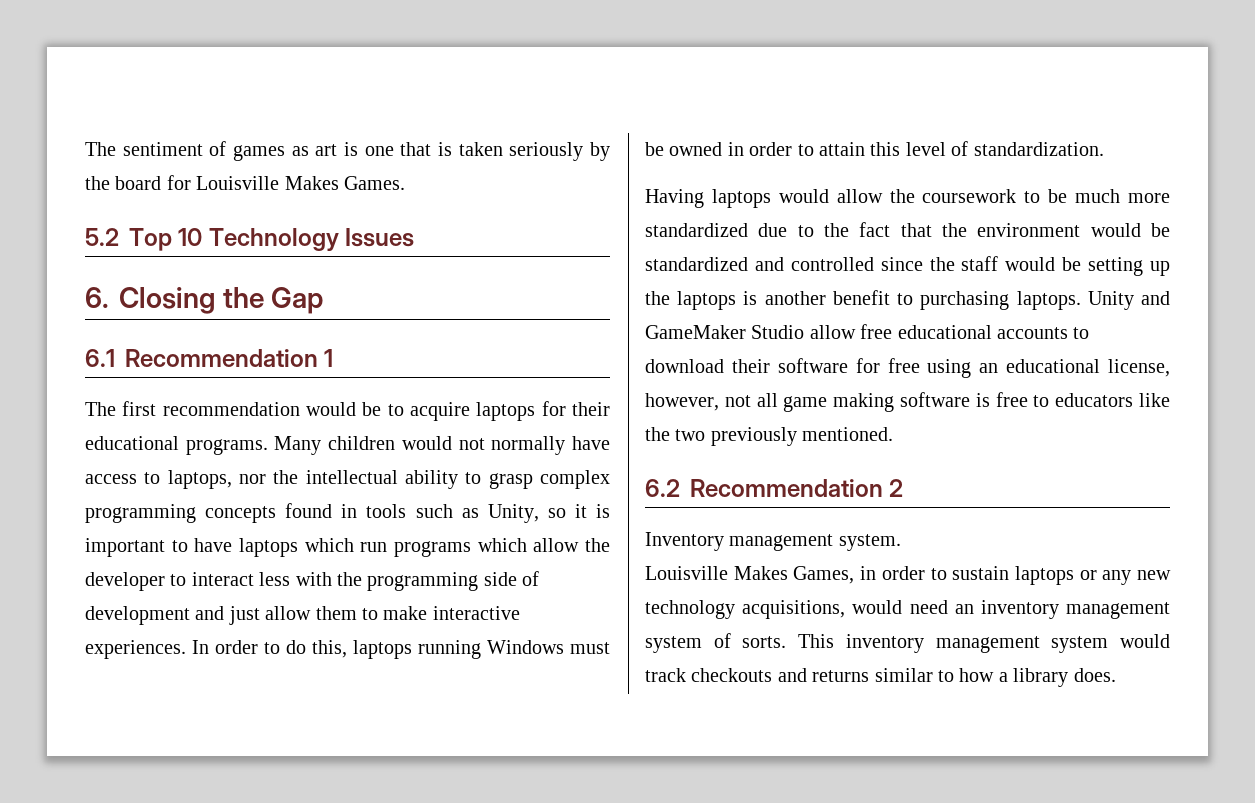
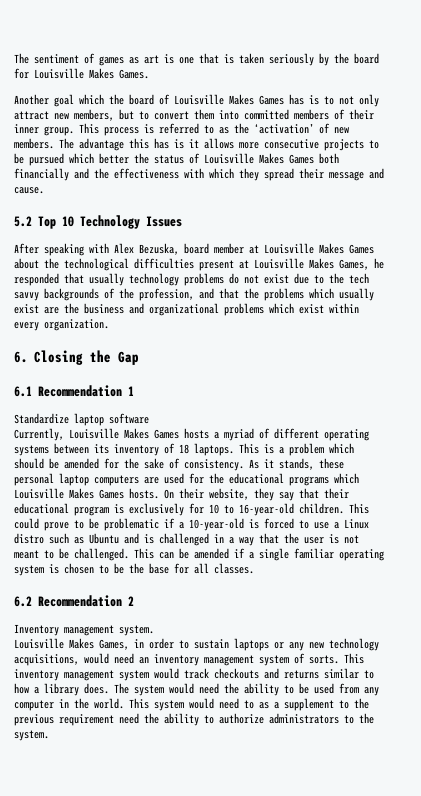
(405, 183) none -> [14,94,379,107] [14,109,374,121] [14,123,349,136] [14,138,379,151] [14,153,339,166] [14,168,384,181] [14,187,44,194] // Another goal which the board of Louisville Makes Games has is to not only attract new members, but to convert them into committed members of their inner group. This process is referred to as the ‘activation’ of new members. The advantage this has is it allows more consecutive projects to be pursued which better the status of Louisville Makes Games both financially and the effectiveness with which they spread their message and cause.
(415, 237) none -> [14,243,374,256] [14,258,384,271] [14,273,369,286] [14,288,374,301] [14,303,359,316] [14,319,109,331] // After speaking with Alex Bezuska, board member at Louisville Makes Games about the technological difficulties present at Louisville Makes Games, he responded that usually technology problems do not exist due to the tech savvy backgrounds of the profession, and that the problems which usually exist are the business and organizational problems which exist within every organization.
[85,401,610,421] [85,436,610,455] [85,470,610,489] [85,503,611,523] [85,538,610,557] [85,571,540,591] [85,606,520,625] [85,640,610,659] [645,141,1104,156] [645,189,1170,208] [645,222,1170,237] [645,256,1170,276] [645,290,1170,310] [645,324,1090,339] [645,358,1170,378] [645,392,1170,412] [645,427,894,446] The first recommendation would be to acquire laptops for their educational programs. Many children would not normally have access to laptops, nor the intellectual ability to grasp complex programming concepts found in tools such as Unity, so it is important to have laptops which run programs which allow the developer to interact less with the programming side of development and just allow them to make interactive experiences. In order to do this, laptops running Windows must be owned in order to attain this level of standardization. // Having laptops would allow the coursework to be much more standardized due to the fact that the environment would be standardized and controlled since the staff would be setting up the laptops is another benefit to purchasing laptops. Unity and GameMaker Studio allow free educational accounts to download their software for free using an educational license, however, not all game making software is free to educators like the two previously mentioned. -> [14,413,149,426] [14,428,369,441] [14,443,354,456] [14,458,344,471] [14,473,359,486] [14,488,349,501] [14,503,369,516] [14,518,369,531] [14,533,359,546] [14,548,384,561] [14,563,254,576] Standardize laptop software // Currently, Louisville Makes Games hosts a myriad of different operating systems between its inventory of 18 laptops. This is a problem which should be amended for the sake of consistency. As it stands, these personal laptop computers are used for the educational programs which Louisville Makes Games hosts. On their website, they say that their educational program is exclusively for 10 to 16-year-old children. This could prove to be problematic if a 10-year-old is forced to use a Linux distro such as Ubuntu and is challenged in a way that the user is not meant to be challenged. This can be amended if a single familiar operating system is chosen to be the base for all classes.
(1116, 675) none -> [114,683,379,696] [14,698,369,711] [14,713,374,726] [14,730,49,741] The system would need the ability to be used from any computer in the world. This system would need to as a supplement to the previous requirement need the ability to authorize administrators to the system.

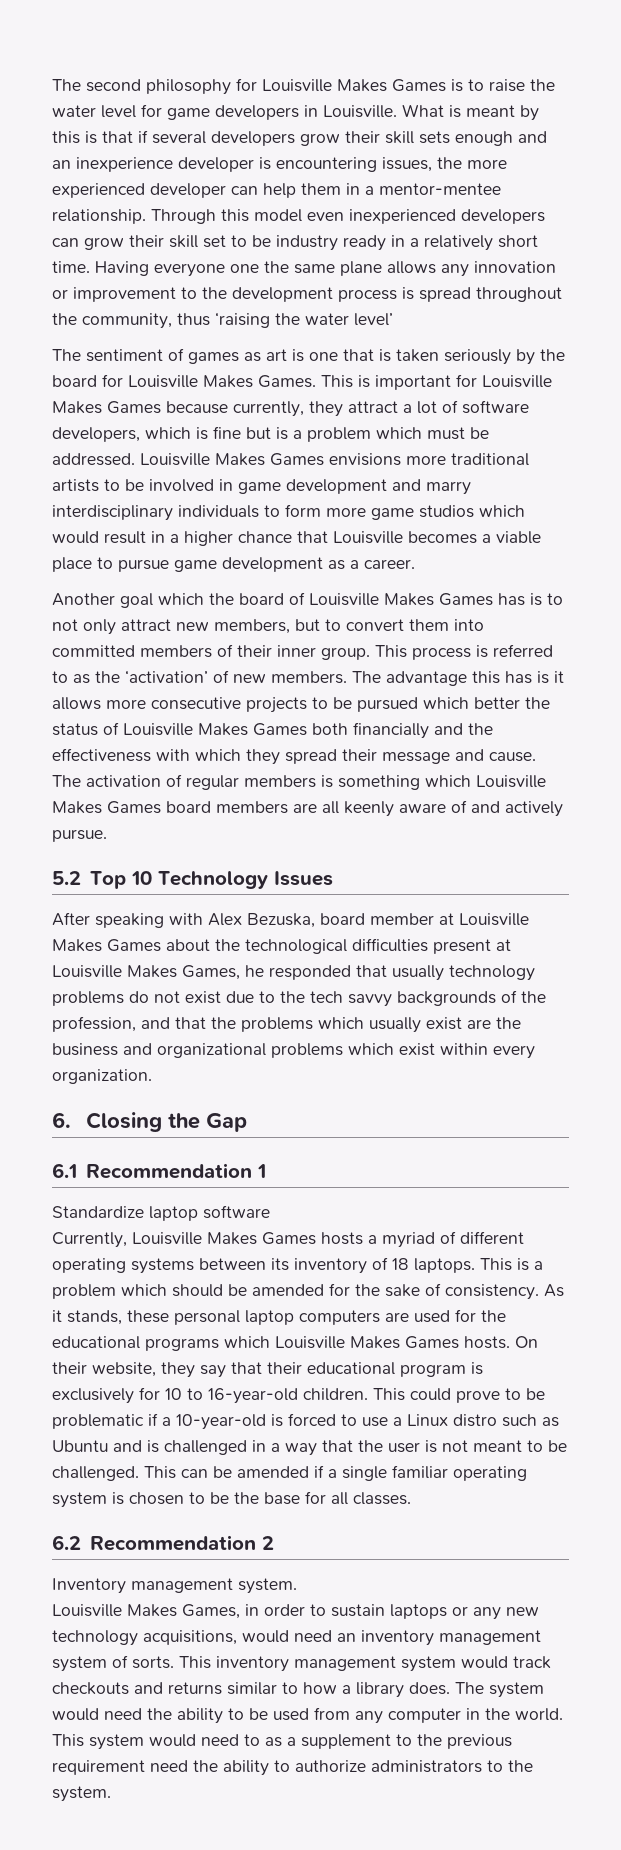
[14,53,29,64] The -> [52,78,555,95] [52,104,539,121] [52,130,547,146] [52,157,507,172] [52,183,501,198] [52,209,545,224] [52,235,538,251] [52,261,556,277] [52,287,562,302] [52,312,393,329] [52,349,81,361] The second philosophy for Louisville Makes Games is to raise the water level for game developers in Louisville. What is meant by this is that if several developers grow their skill sets enough and an inexperience developer is encountering issues, the more experienced developer can help them in a mentor-mentee relationship. Through this model even inexperienced developers can grow their skill set to be industry ready in a relatively short time. Having everyone one the same plane allows any innovation or improvement to the development process is spread throughout the community, thus ‘raising the water level’ // The
(149, 74) none -> [321,374,552,390] [52,400,529,417] [52,426,489,442] [52,453,529,466] [52,479,471,495] [52,504,525,521] [52,531,541,546] [52,557,415,572] This is important for Louisville Makes Games because currently, they attract a lot of software developers, which is fine but is a problem which must be addressed. Louisville Makes Games envisions more traditional artists to be involved in game development and marry interdisciplinary individuals to form more game studios which would result in a higher chance that Louisville becomes a viable place to pursue game development as a career.
(44, 190) none -> [52,774,546,790] [52,800,563,817] [52,829,107,842] The activation of regular members is something which Louisville Makes Games board members are all keenly aware of and actively pursue.

